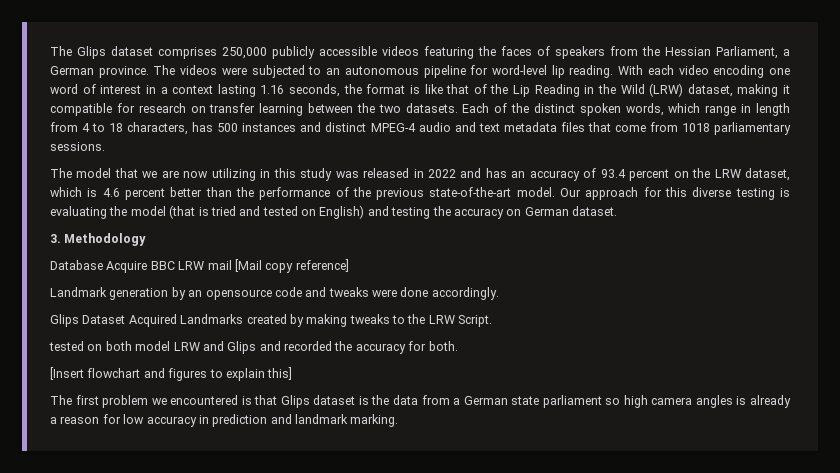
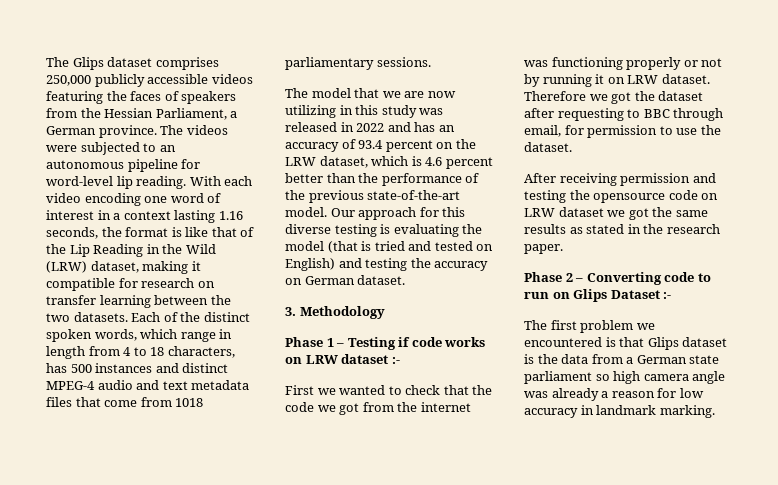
[50,259,349,273] [50,287,499,300] [50,314,493,327] [49,341,458,354] [50,367,293,381] Database Acquire BBC LRW mail [Mail copy reference] // Landmark generation by an opensource code and tweaks were done accordingly. // Glips Dataset Acquired Landmarks created by making tweaks to the LRW Script. // tested on both model LRW and Glips and recorded the accuracy for both. // [Insert flowchart and figures to explain this] -> [285,337,486,350] [285,354,400,364] [285,385,493,395] [285,402,471,415] [524,57,723,70] [524,74,710,87] [524,91,704,104] [524,108,724,121] [524,125,721,138] [524,142,572,152] [524,173,716,186] [524,190,719,203] [524,207,708,220] [524,224,720,234] [524,244,563,254] [524,272,711,285] [524,289,672,302] Phase 1 – Testing if code works on LRW dataset :- // First we wanted to check that the code we got from the internet was functioning properly or not by running it on LRW dataset. Therefore we got the dataset after requesting to BBC through email, for permission to use the dataset. // After receiving permission and testing the opensource code on LRW dataset we got the same results as stated in the research paper. // Phase 2 – Converting code to run on Glips Dataset :-
[695,395,747,408] angles is -> [692,371,726,384] [524,391,548,398] angle was
[212,414,292,427] prediction and -> (594, 410) none

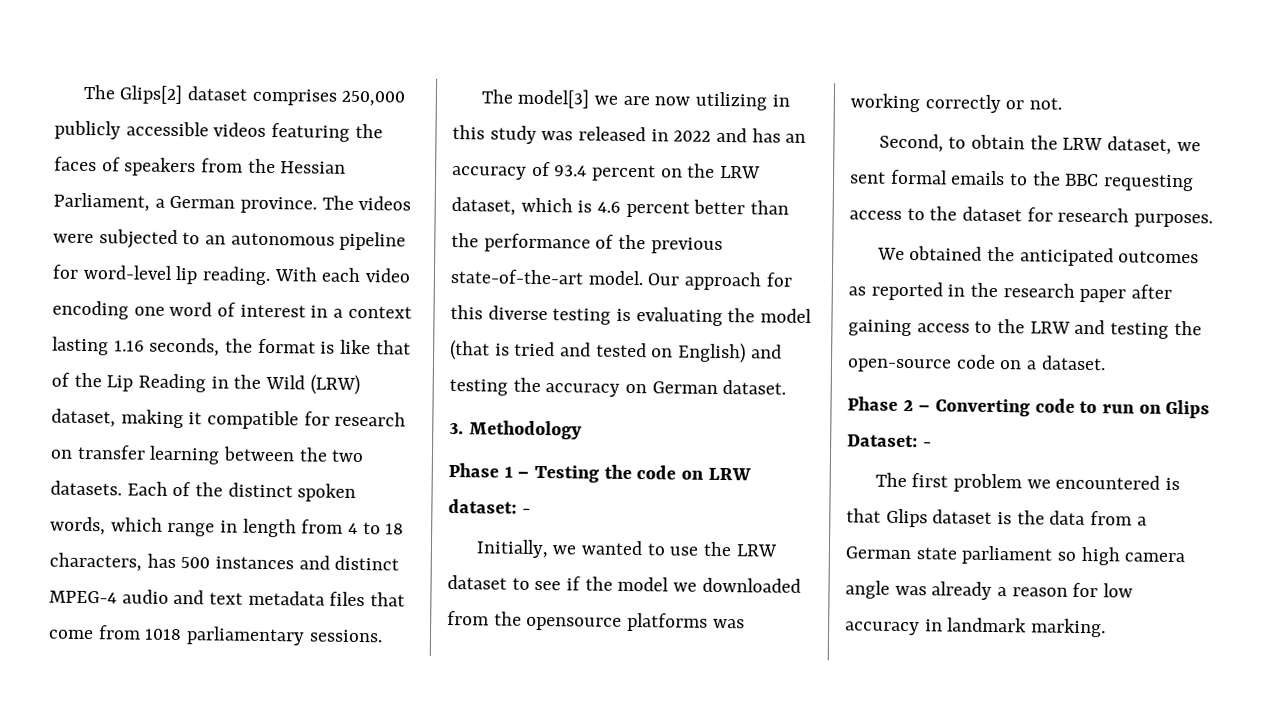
[46,57,104,70] The Glips -> [82,84,184,105] The Glips[2]
[311,88,380,98] model that -> [517,88,591,109] model[3]
[398,337,486,347] [285,354,400,364] [285,385,493,395] [285,402,471,415] [524,57,723,70] [524,74,710,87] [524,91,704,104] [524,108,724,121] [524,125,721,138] [524,142,572,152] [524,173,716,186] [524,190,719,203] [524,207,708,220] [524,224,720,234] [524,244,563,254] if code works on LRW dataset :- // First we wanted to check that the code we got from the internet was functioning properly or not by running it on LRW dataset. Therefore we got the dataset after requesting to BBC through email, for permission to use the dataset. // After receiving permission and testing the opensource code on LRW dataset we got the same results as stated in the research paper. -> [603,464,751,481] [448,498,531,514] [475,539,778,559] [447,574,801,593] [447,610,745,632] [850,93,1063,114] [878,133,1201,155] [849,169,1195,192] [849,206,1214,228] [876,246,1200,267] [848,281,1173,303] [848,319,1202,339] [847,354,1106,373] the code on LRW dataset: - // Initially, we wanted to use the LRW dataset to see if the model we downloaded from the opensource platforms was working correctly or not. // Second, to obtain the LRW dataset, we sent formal emails to the BBC requesting access to the dataset for research purposes. // We obtained the anticipated outcomes as reported in the research paper after gaining access to the LRW and testing the open-source code on a dataset.
[610,290,672,299] Dataset :- -> [847,434,932,448] Dataset: -

